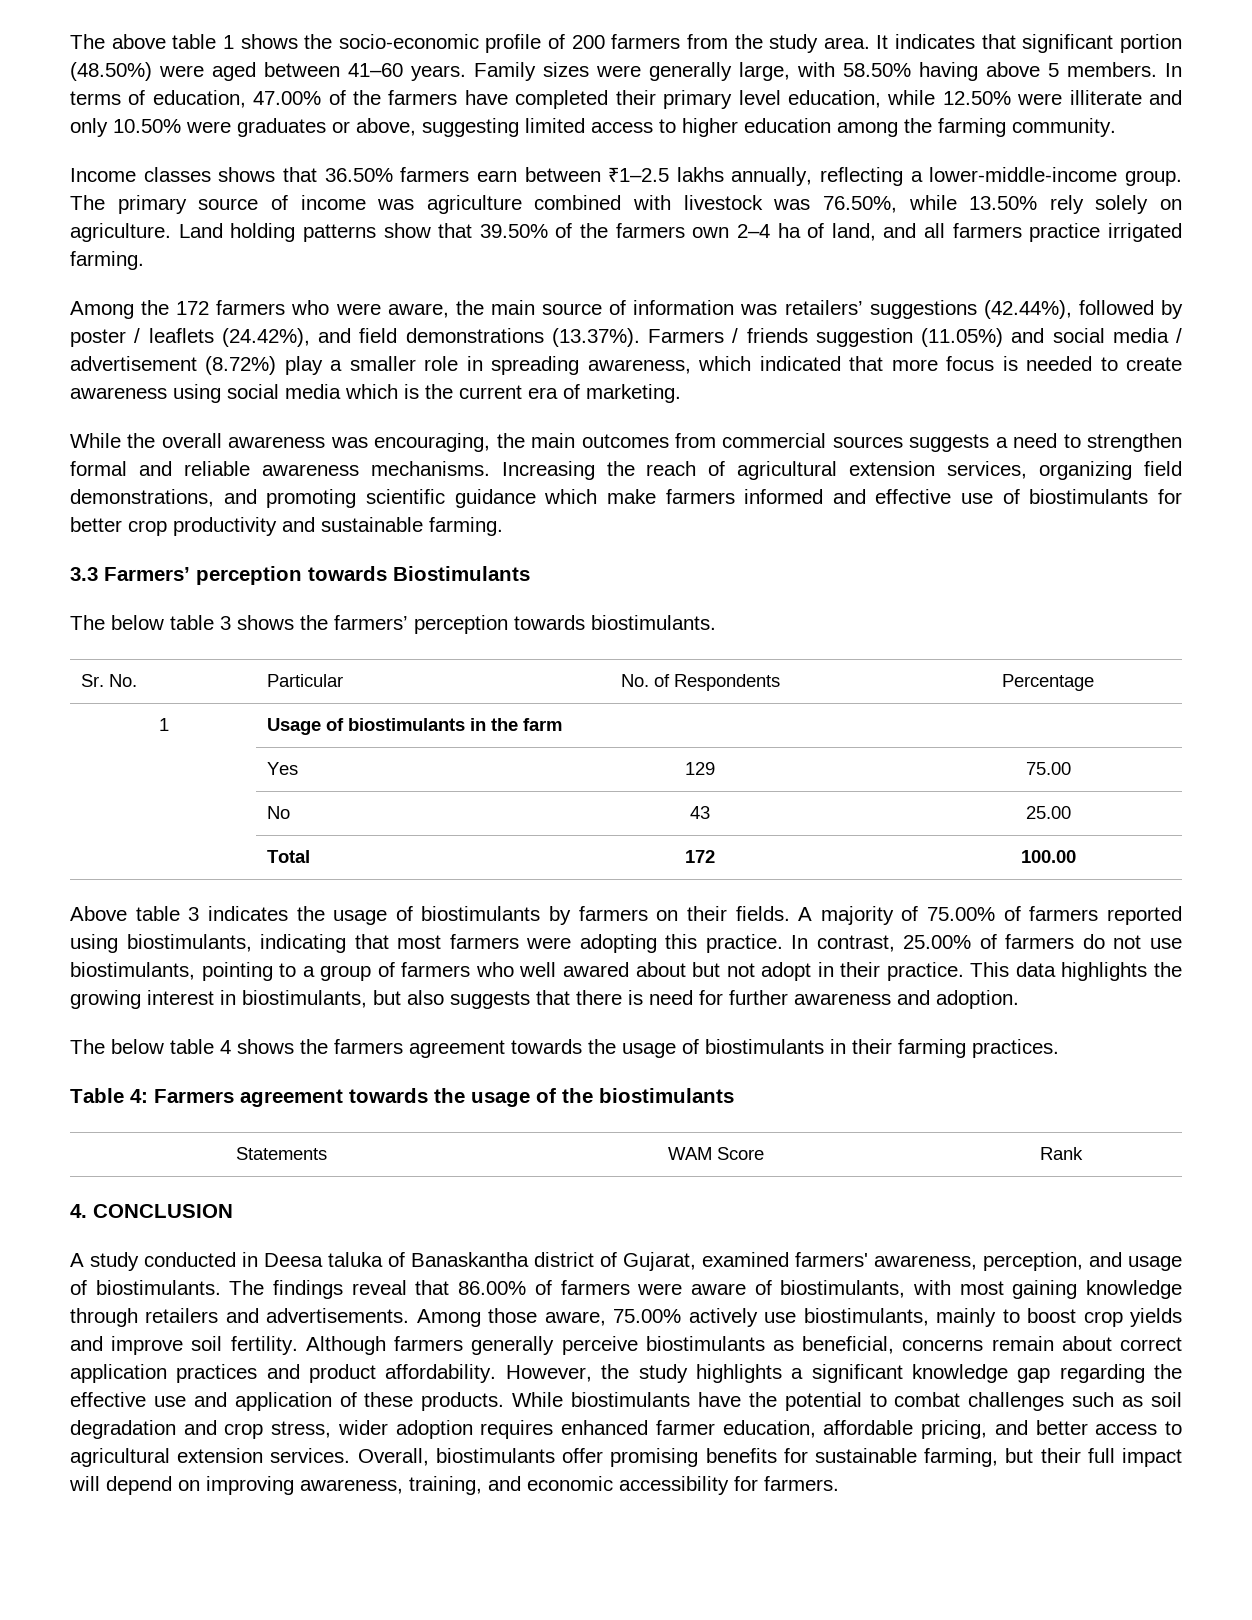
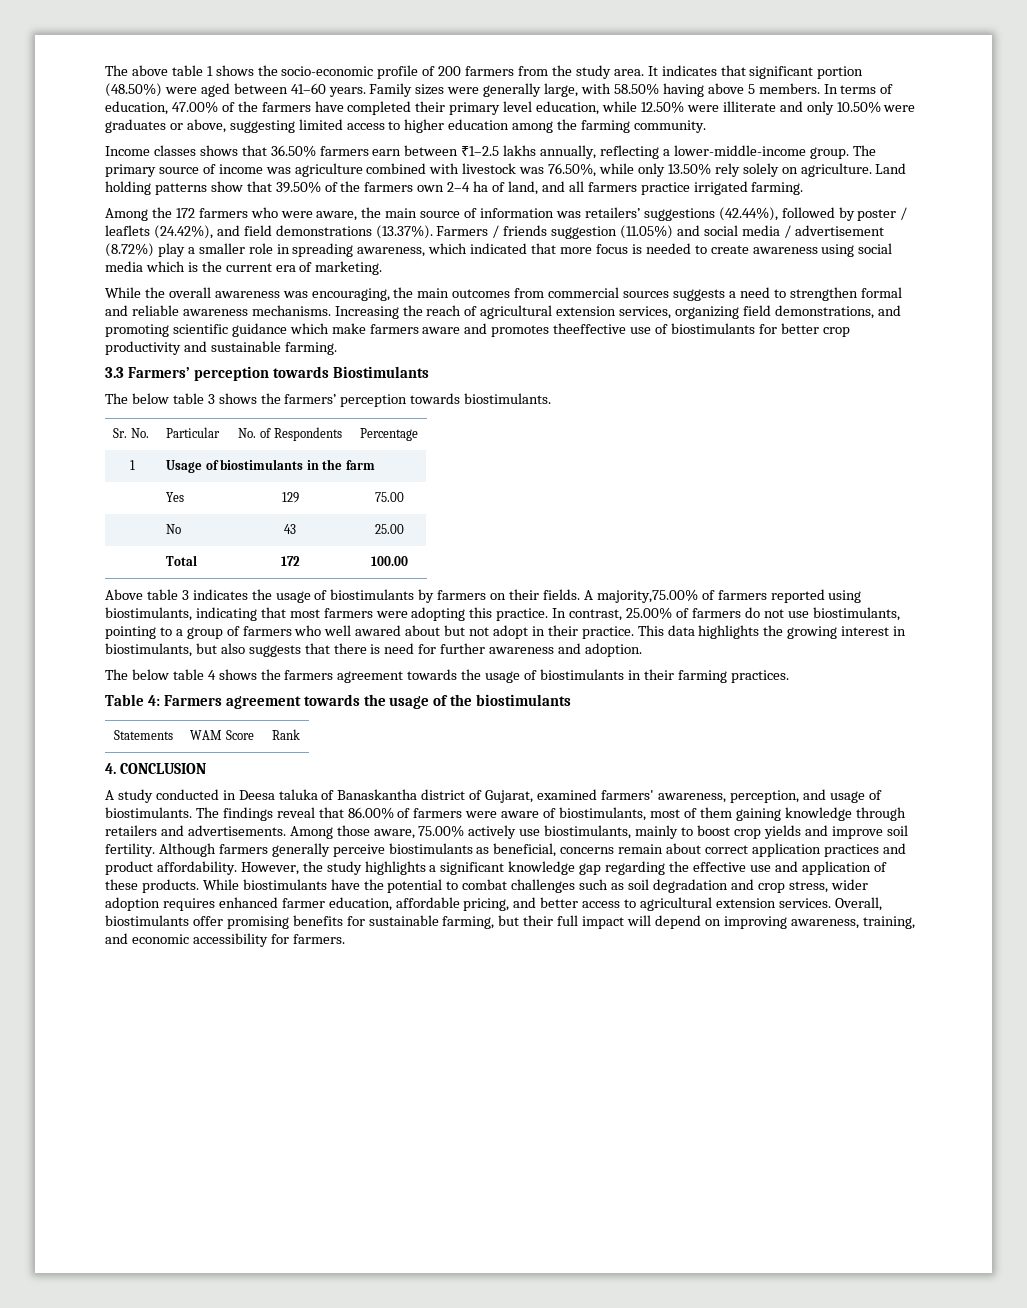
(957, 202) none -> [637,163,665,177] only
[744,489,952,504] informed and effective -> [422,323,627,337] aware and promotes theeffective
[820,906,996,925] majority of 75.00% -> [596,589,698,603] majority,75.00%
[912,1280,1004,1295] with most -> [649,807,732,818] most of them

